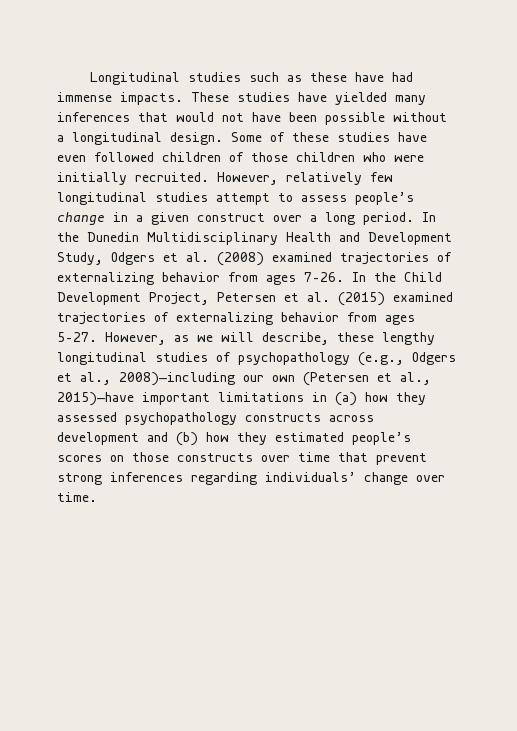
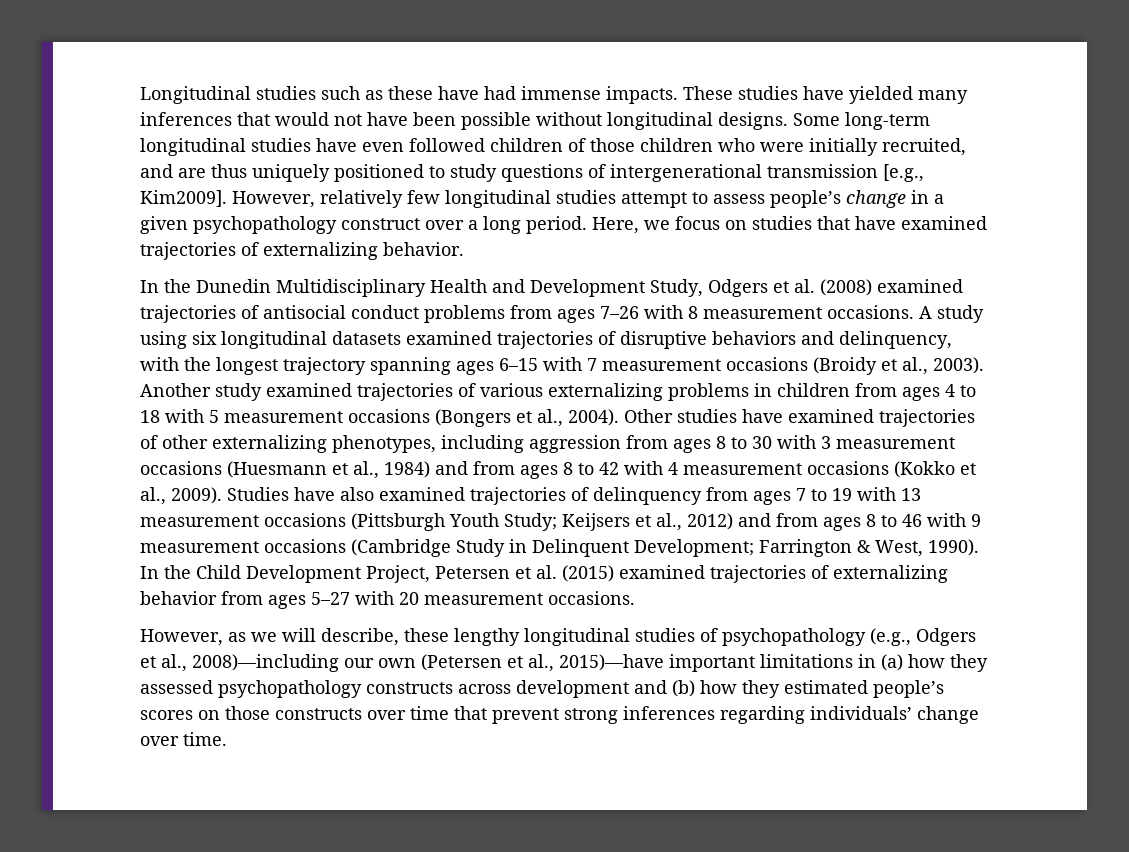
[57,132,329,145] a longitudinal design. Some of these -> [607,112,930,130] [140,138,246,156] longitudinal designs. Some long-term longitudinal
[135,172,209,182] recruited. -> [882,138,966,156] [140,164,924,182] [140,190,227,207] recruited, and are thus uniquely positioned to study questions of intergenerational transmission [e.g., Kim2009].
(189, 218) none -> [193,216,337,234] psychopathology
(414, 218) none -> [592,216,987,234] [140,242,464,260] Here, we focus on studies that have examined trajectories of externalizing behavior. //
[57,272,344,285] externalizing behavior from ages 7–26. -> [263,305,984,323] [140,331,952,349] [140,357,984,375] [140,383,976,401] [140,409,975,427] [140,435,955,453] [140,461,976,479] [140,487,921,505] [140,513,981,531] [140,539,979,557] antisocial conduct problems from ages 7–26 with 8 measurement occasions. A study using six longitudinal datasets examined trajectories of disruptive behaviors and delinquency, with the longest trajectory spanning ages 6–15 with 7 measurement occasions (Broidy et al., 2003). Another study examined trajectories of various externalizing problems in children from ages 4 to 18 with 5 measurement occasions (Bongers et al., 2004). Other studies have examined trajectories of other externalizing phenotypes, including aggression from ages 8 to 30 with 3 measurement occasions (Huesmann et al., 1984) and from ages 8 to 42 with 4 measurement occasions (Kokko et al., 2009). Studies have also examined trajectories of delinquency from ages 7 to 19 with 13 measurement occasions (Pittsburgh Youth Study; Keijsers et al., 2012) and from ages 8 to 46 with 9 measurement occasions (Cambridge Study in Delinquent Development; Farrington & West, 1990).
[57,332,97,342] 5–27. -> [311,591,635,605] 5–27 with 20 measurement occasions. //

